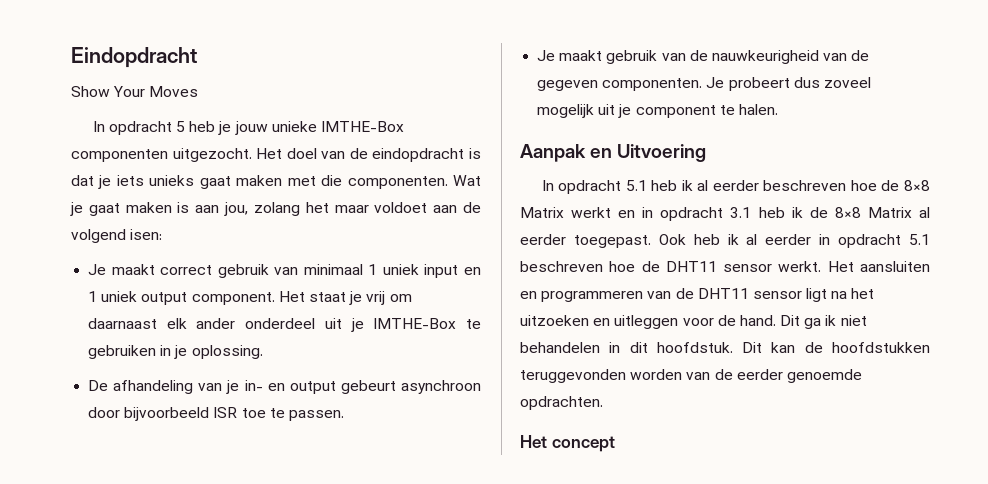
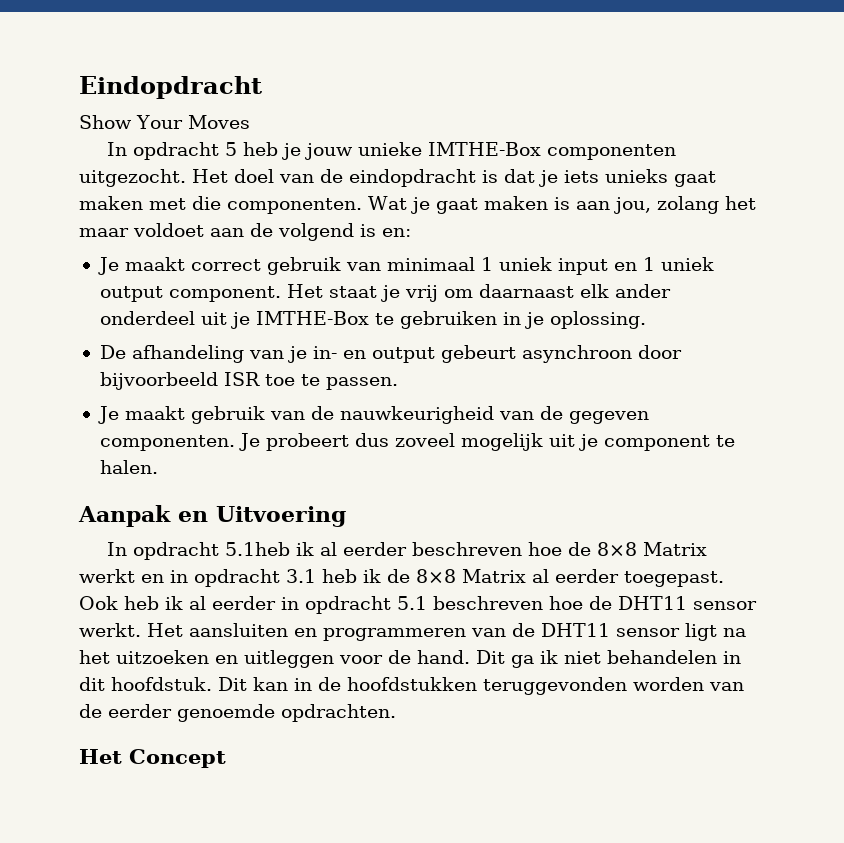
[130,229,163,240] isen: -> [360,224,411,237] is en:
[625,180,678,191] 5.1 heb -> [225,542,291,556] 5.1heb
(796, 347) none -> [294,678,312,691] in
[551,436,615,452] concept -> [129,749,226,768] Concept

